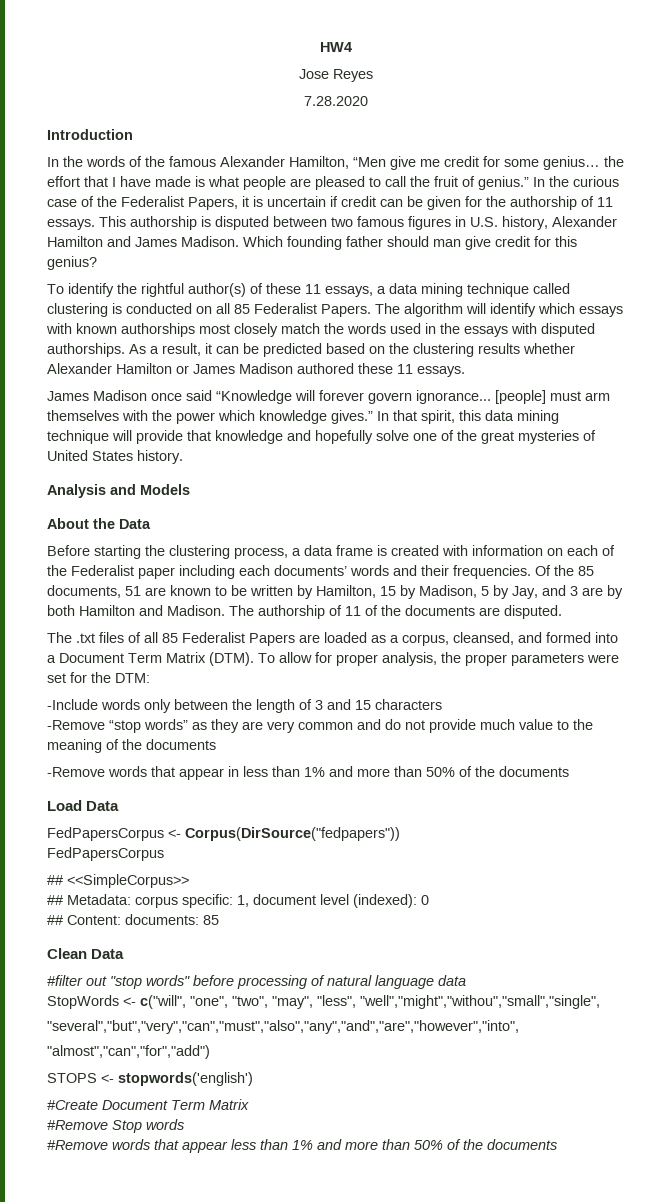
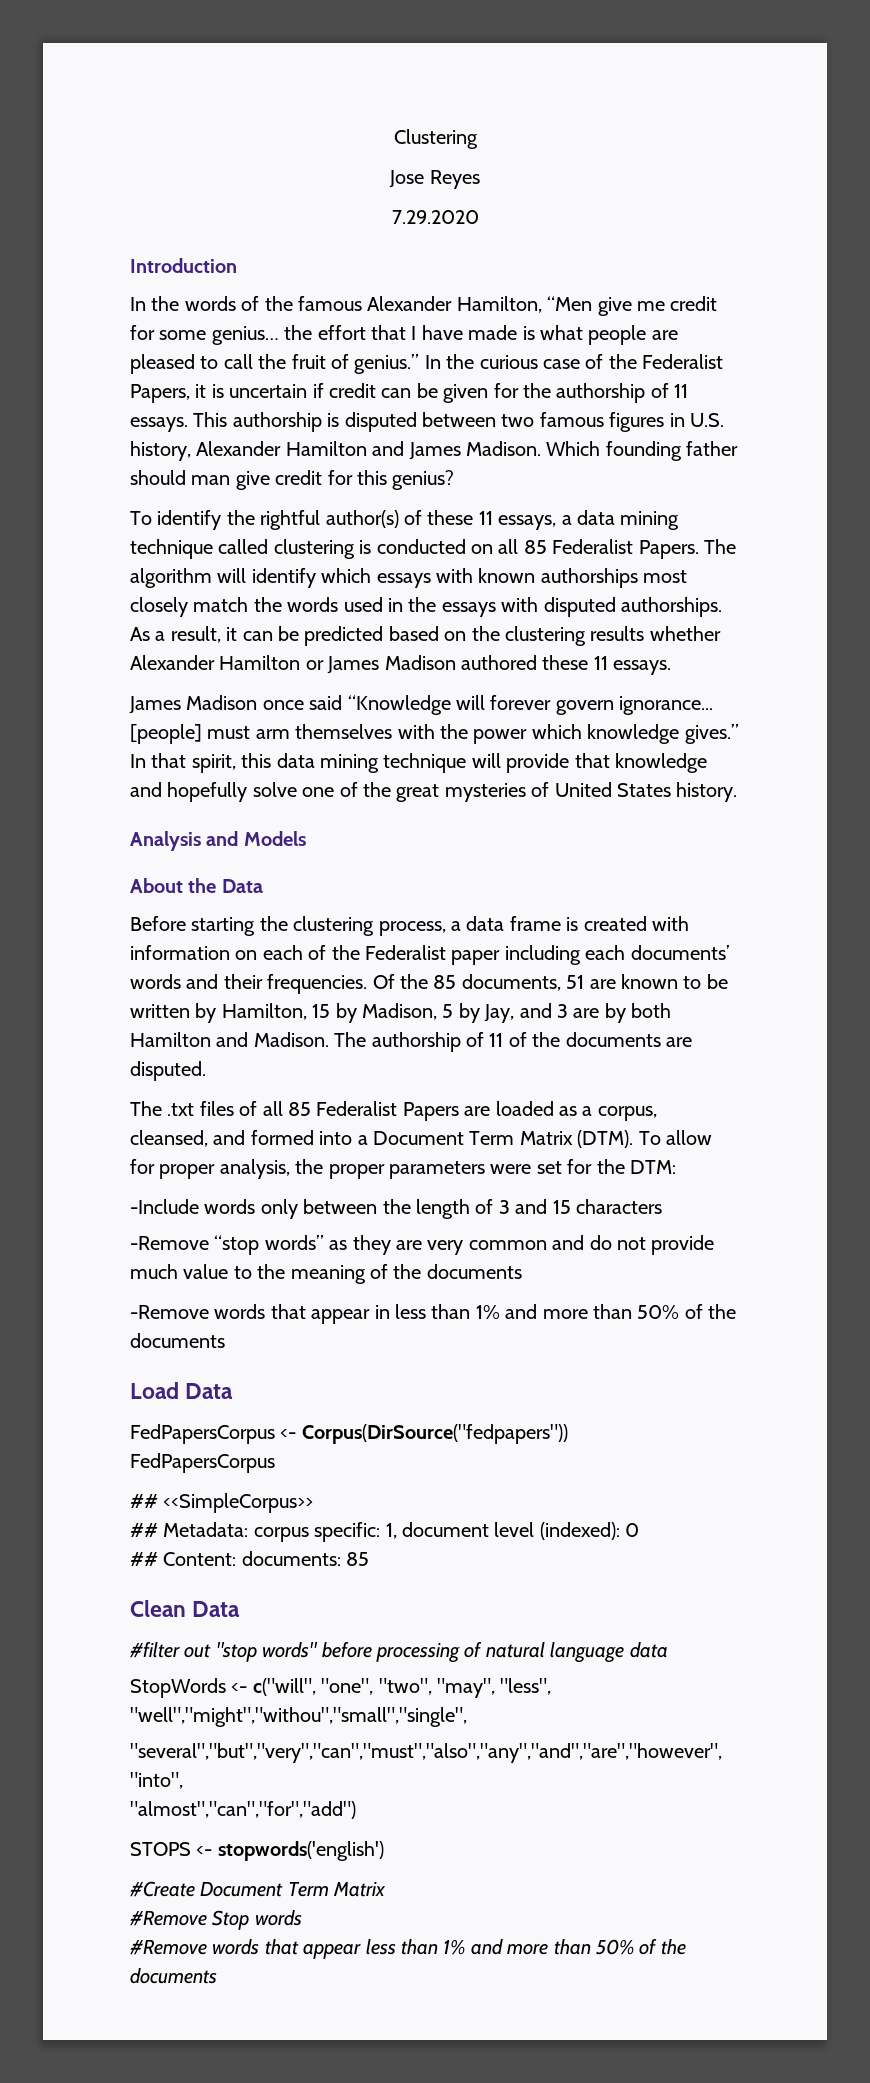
[319,42,352,52] HW4 -> [393,129,478,149] Clustering
[303,96,368,106] 7.28.2020 -> [391,210,479,224] 7.29.2020

